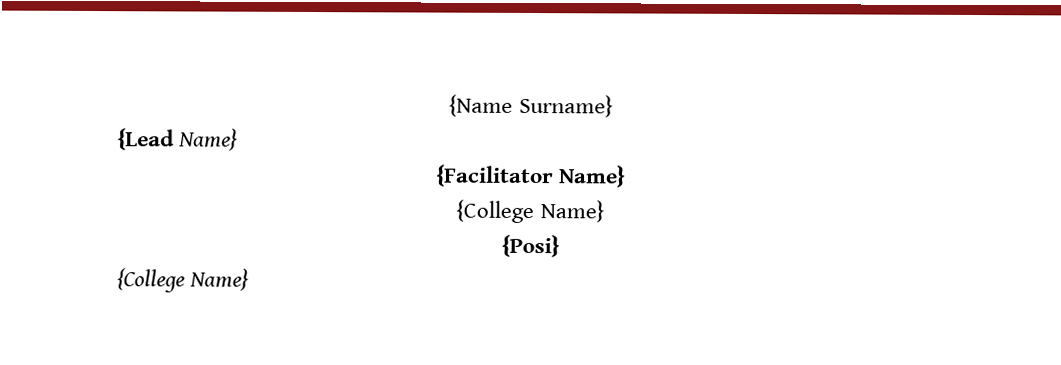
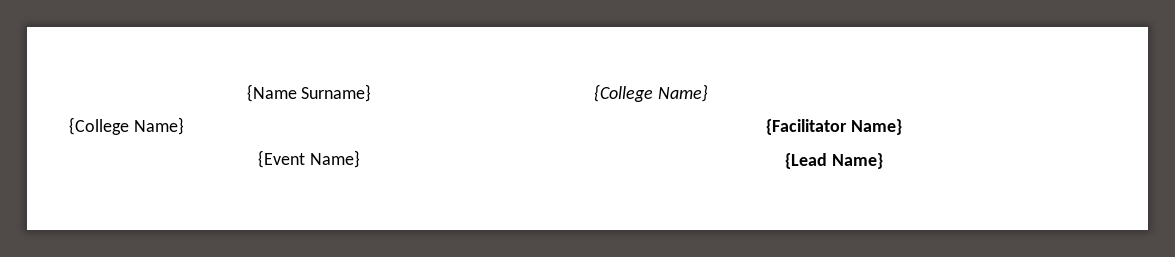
[117,128,175,151] {Lead -> [69,117,184,135] [258,150,360,168] [594,84,653,102] {College Name} // {Event Name} // {College
[455,199,605,224] [500,234,560,258] [116,268,250,293] {College Name} // {Posi} // {College Name} -> [785,153,883,169] {Lead Name}

